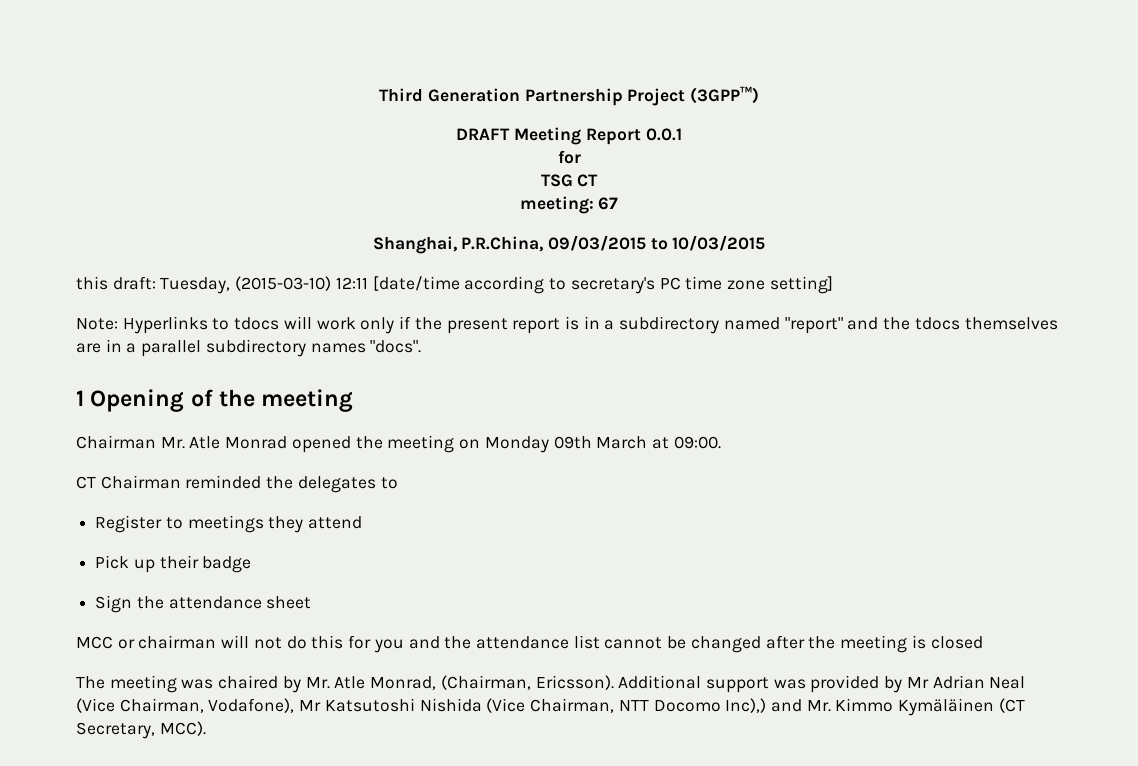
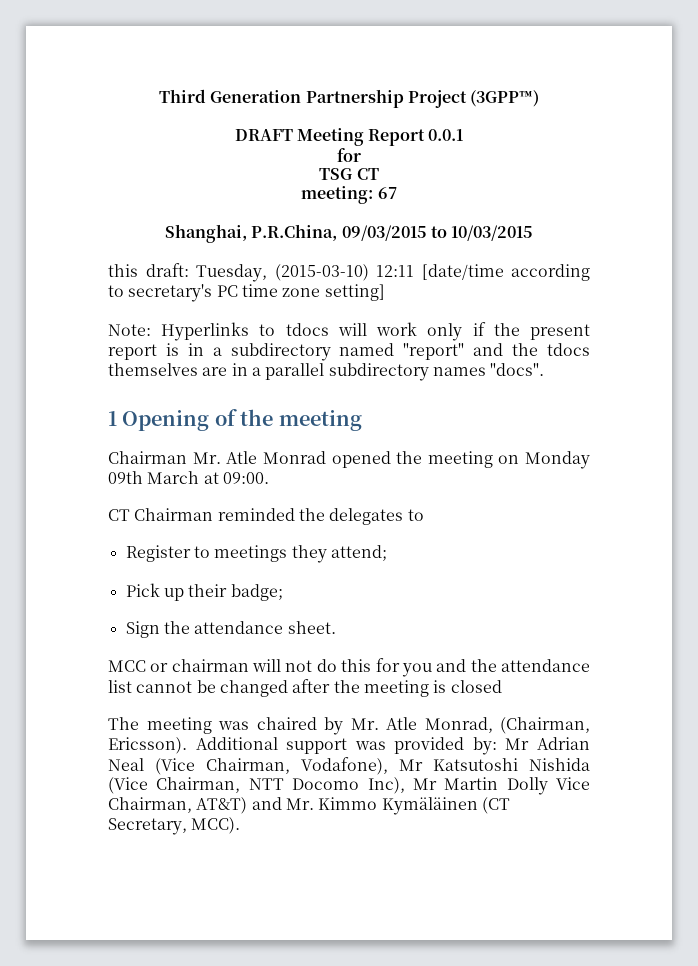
[308,516,363,529] attend -> [330,545,387,561] attend;
[202,556,252,573] badge -> [230,584,283,601] badge;
[266,596,312,609] sheet -> [287,621,336,634] sheet.
[884,676,903,693] by -> [472,737,497,755] by:
[725,698,767,713] Inc),) -> [367,777,590,795] [108,797,248,814] Inc), Mr Martin Dolly Vice Chairman, AT&T)

